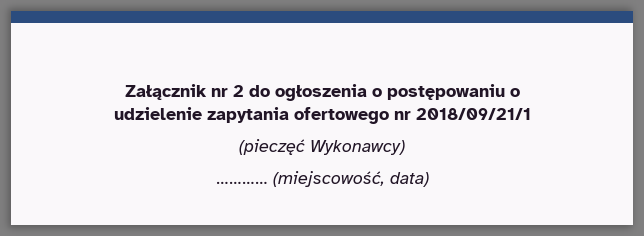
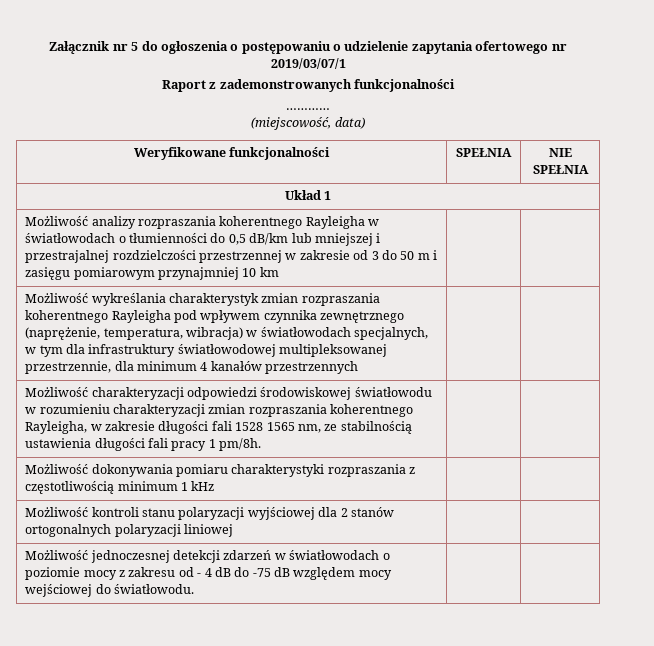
[232,85,244,97] 2 -> [131,42,139,51] 5
[415,108,531,120] [239,139,405,155] 2018/09/21/1 // (pieczęć Wykonawcy) -> [270,58,346,69] [161,79,456,92] 2019/03/07/1 // Raport z zademonstrowanych funkcjonalności
(268, 182) none -> (330, 109) //
(429, 179) none -> [133,147,331,160] [456,148,512,157] [548,148,572,157] [532,165,589,174] [284,190,332,200] [25,216,380,229] [25,233,381,246] [25,250,438,263] [25,267,279,280] [25,293,380,306] [25,310,405,323] [25,327,429,340] [25,344,388,357] [25,361,359,374] [25,387,432,400] [25,404,414,417] [25,421,412,434] [25,438,262,451] [25,464,416,477] [25,481,215,494] [25,507,394,520] [25,524,234,537] [25,550,390,563] [25,567,392,580] [25,584,195,597] // Weryfikowane funkcjonalności | SPEŁNIA | NIE SPEŁNIA // Układ 1 // Możliwość analizy rozpraszania koherentnego Rayleigha w światłowodach o tłumienności do 0,5 dB/km lub mniejszej i przestrajalnej rozdzielczości przestrzennej w zakresie od 3 do 50 m i zasięgu pomiarowym przynajmniej 10 km | | // Możliwość wykreślania charakterystyk zmian rozpraszania koherentnego Rayleigha pod wpływem czynnika zewnętrznego (naprężenie, temperatura, wibracja) w światłowodach specjalnych, w tym dla infrastruktury światłowodowej multipleksowanej przestrzennie, dla minimum 4 kanałów przestrzennych | | // Możliwość charakteryzacji odpowiedzi środowiskowej światłowodu w rozumieniu charakteryzacji zmian rozpraszania koherentnego Rayleigha, w zakresie długości fali 1528 1565 nm, ze stabilnością ustawienia długości fali pracy 1 pm/8h. | | // Możliwość dokonywania pomiaru charakterystyki rozpraszania z częstotliwością minimum 1 kHz | | // Możliwość kontroli stanu polaryzacji wyjściowej dla 2 stanów ortogonalnych polaryzacji liniowej | | // Możliwość jednoczesnej detekcji zdarzeń w światłowodach o poziomie mocy z zakresu od - 4 dB do -75 dB względem mocy wejściowej do światłowodu. | |

